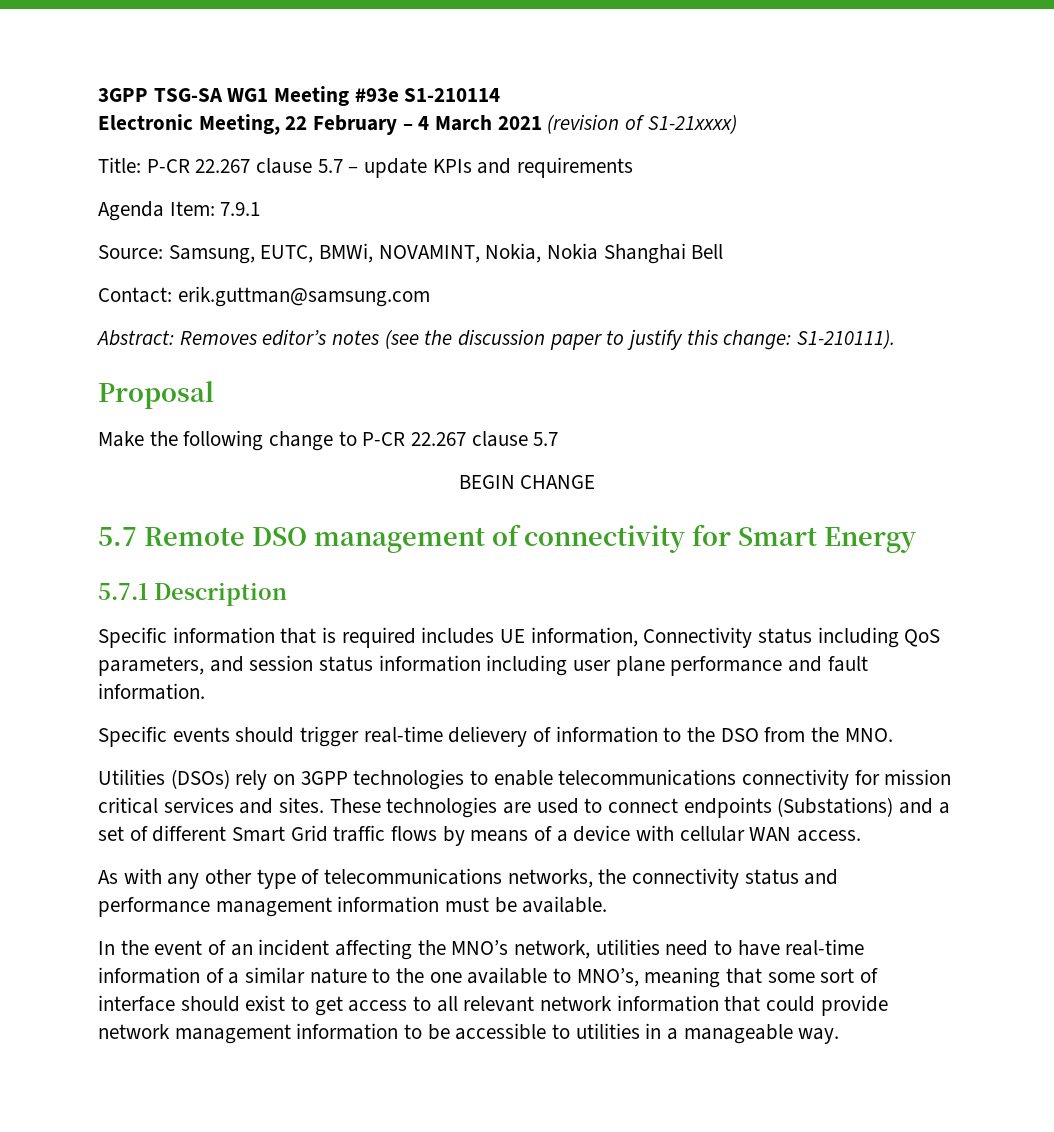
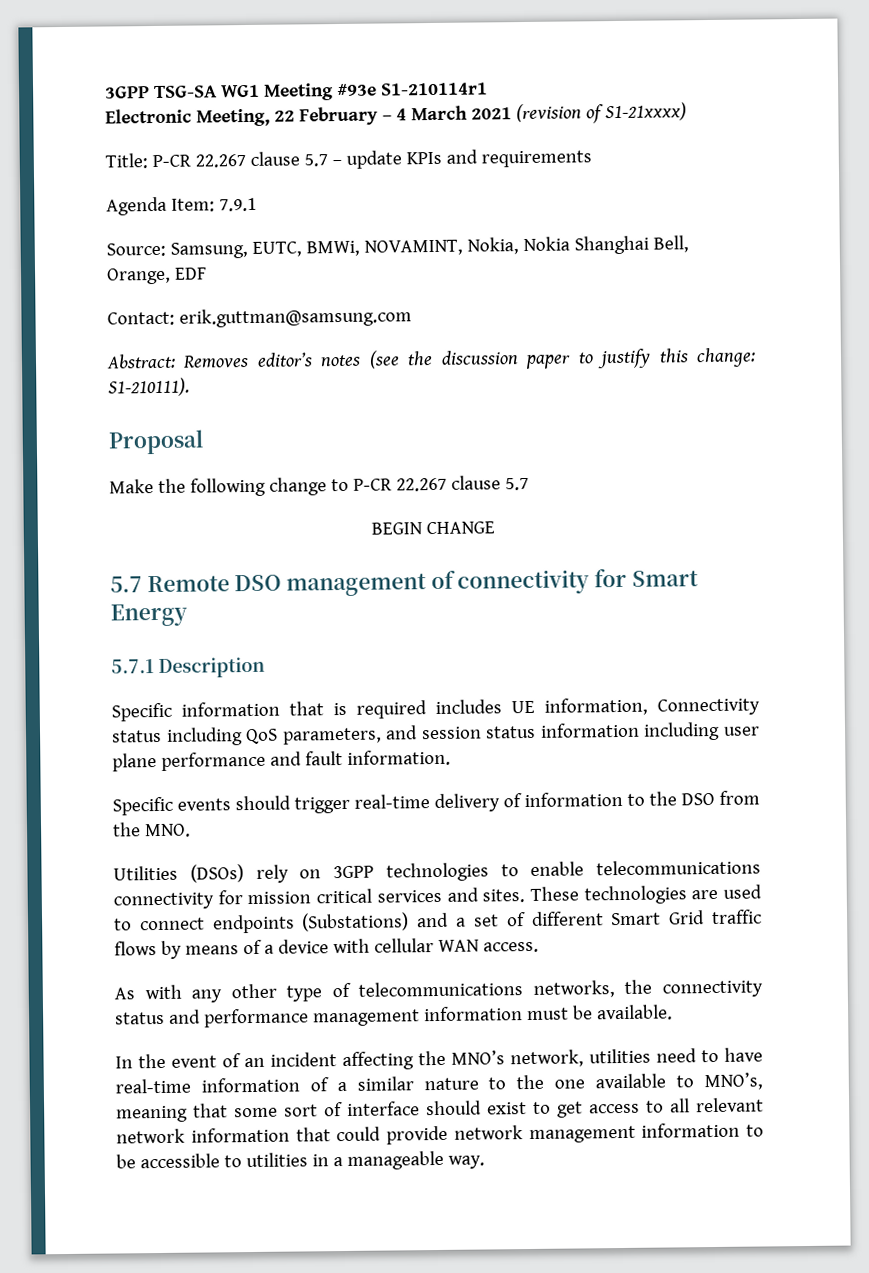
[404,88,501,102] S1-210114 -> [380,82,488,96] S1-210114r1
[691,244,724,259] Bell -> [652,235,689,253] [106,267,207,285] Bell, Orange, EDF
[448,726,528,747] delievery -> [434,793,500,813] delivery

